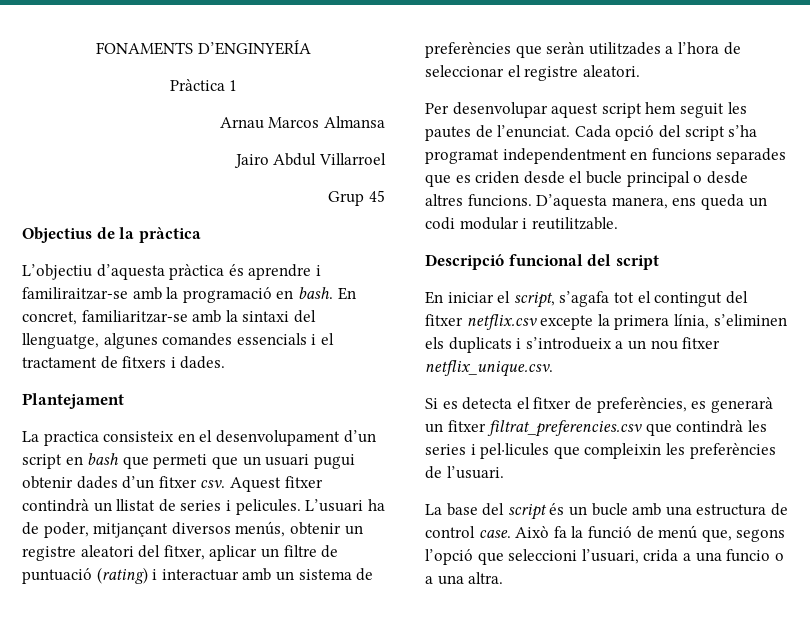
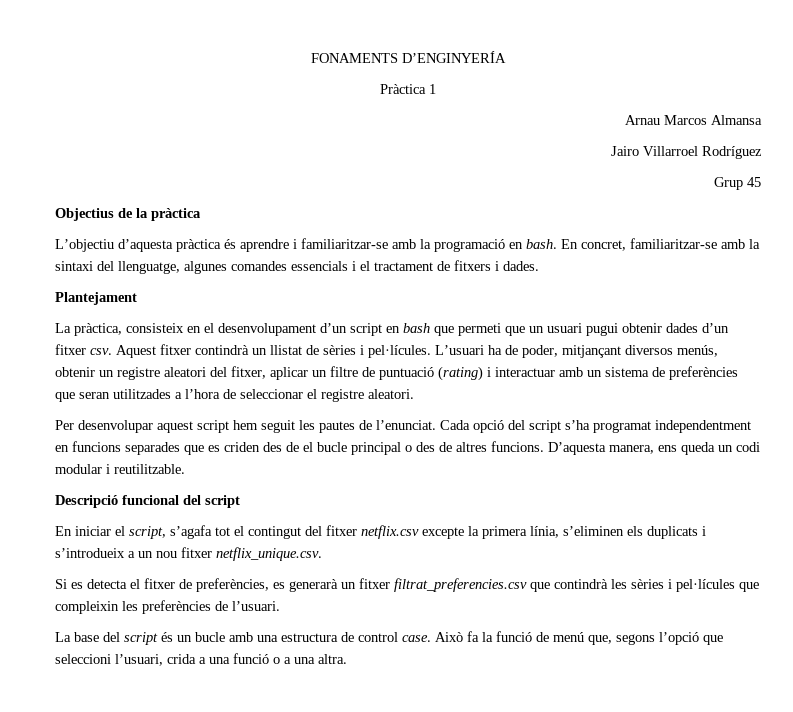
[273,153,317,166] Abdul -> (639, 151) none
(386, 159) none -> [702,146,762,159] Rodríguez
[22,287,128,300] familiraitzar-se -> [301,238,388,249] familiaritzar-se
[43,431,99,446] practica -> [74,323,122,336] pràctica,
[180,499,301,515] series i pelicules. -> [323,345,431,358] sèries i pel·lícules.
[546,42,585,54] seràn -> [79,392,110,399] seran
[523,171,565,184] desde -> [263,442,299,452] des de
[706,171,748,184] desde -> [416,442,452,452] des de
[425,443,550,459] series i pel·licules -> [631,579,735,592] sèries i pel·lícules
[726,549,771,562] funcio -> [233,653,269,664] funció

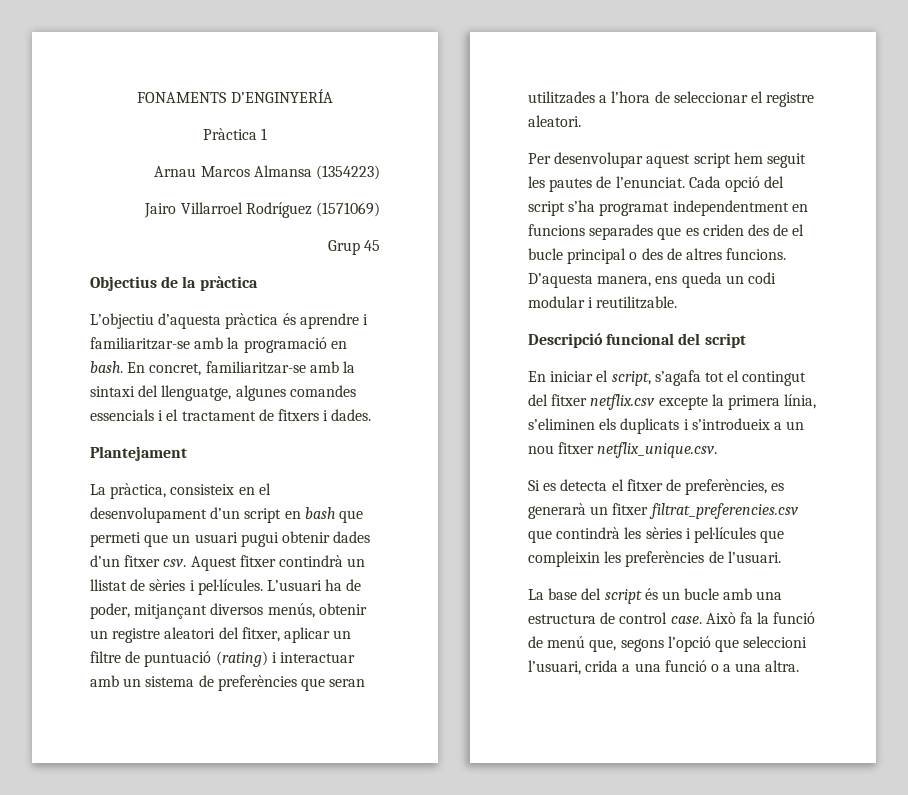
(762, 120) none -> [316,165,380,180] (1354223)
(762, 152) none -> [316,202,380,217] (1571069)

